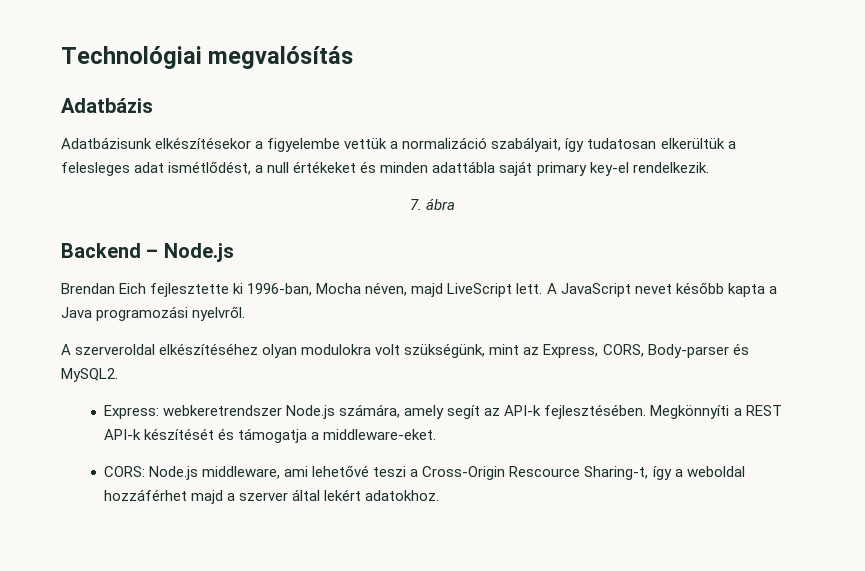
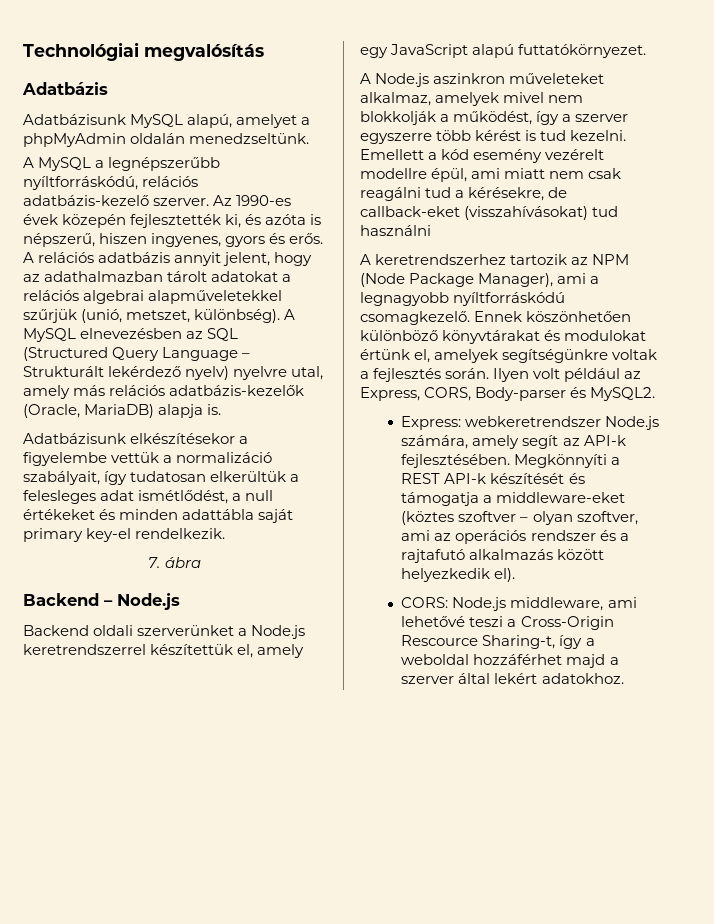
(153, 105) none -> [23,114,311,128] [23,133,310,147] [23,157,221,171] [23,176,199,190] [23,195,292,206] [23,214,322,228] [23,233,324,247] [23,252,313,266] [23,271,292,282] [23,290,283,304] [23,309,296,323] [23,328,239,342] [23,347,251,361] [23,366,324,380] [23,385,305,399] [23,404,222,418] // Adatbázisunk MySQL alapú, amelyet a phpMyAdmin oldalán menedzseltünk. // A MySQL a legnépszerűbb nyíltforráskódú, relációs adatbázis-kezelő szerver. Az 1990-es évek közepén fejlesztették ki, és azóta is népszerű, hiszen ingyenes, gyors és erős. A relációs adatbázis annyit jelent, hogy az adathalmazban tárolt adatokat a relációs algebrai alapműveletekkel szűrjük (unió, metszet, különbség). A MySQL elnevezésben az SQL (Structured Query Language – Strukturált lekérdező nyelv) nyelvre utal, amely más relációs adatbázis-kezelők (Oracle, MariaDB) alapja is.
[61,282,777,297] [61,306,246,321] [61,343,520,358] Brendan Eich fejlesztette ki 1996-ban, Mocha néven, majd LiveScript lett. A JavaScript nevet később kapta a Java programozási nyelvről. // A szerveroldal elkészítéséhez olyan modulokra volt szükségünk, mint -> [23,625,306,639] [23,644,305,658] [360,44,647,58] [360,73,605,87] [360,92,584,106] [360,111,629,125] [360,130,627,144] [360,149,605,163] [360,168,622,182] [360,187,568,201] [360,206,619,220] [360,225,431,236] [360,254,630,265] [360,273,600,287] [360,292,566,306] [360,311,632,325] [360,330,647,344] [360,349,658,363] [360,368,621,382] Backend oldali szerverünket a Node.js keretrendszerrel készítettük el, amely egy JavaScript alapú futtatókörnyezet. // A Node.js aszinkron műveleteket alkalmaz, amelyek mivel nem blokkolják a működést, így a szerver egyszerre több kérést is tud kezelni. Emellett a kód esemény vezérelt modellre épül, ami miatt nem csak reagálni tud a kérésekre, de callback-eket (visszahívásokat) tud használni // A keretrendszerhez tartozik az NPM (Node Package Manager), ami a legnagyobb nyíltforráskódú csomagkezelő. Ennek köszönhetően különböző könyvtárakat és modulokat értünk el, amelyek segítségünkre voltak a fejlesztés során. Ilyen volt például
[323,429,437,440] middleware-eket. -> [496,492,626,503] [401,511,638,525] [401,530,629,544] [401,549,605,563] [401,568,516,582] middleware-eket (köztes szoftver – olyan szoftver, ami az operációs rendszer és a rajtafutó alkalmazás között helyezkedik el).

